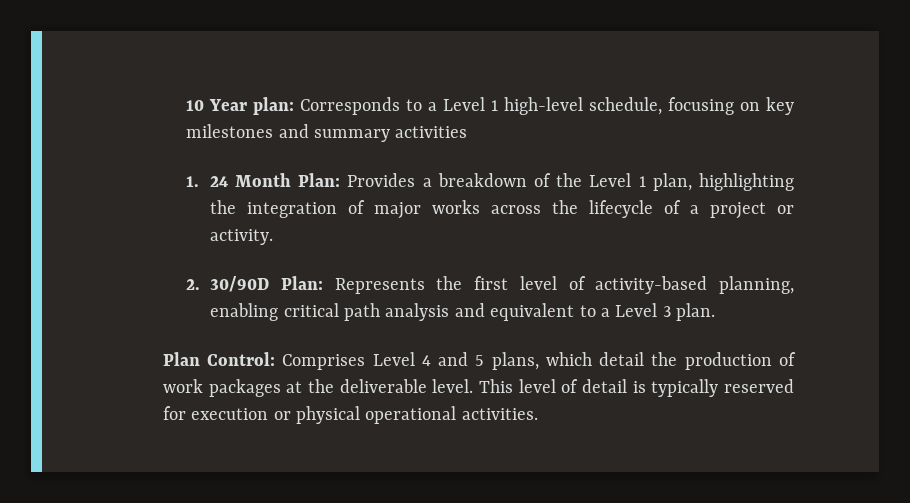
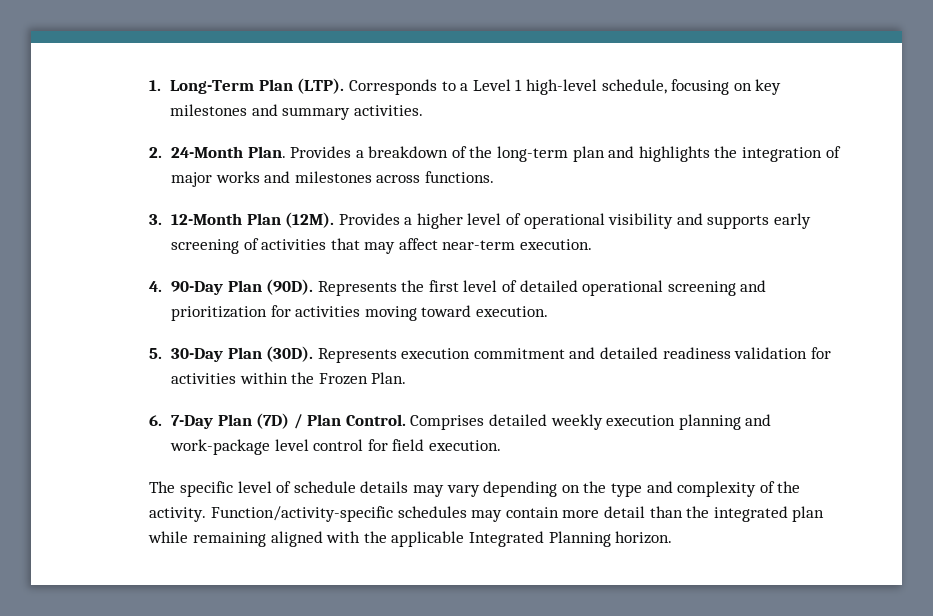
[186,97,295,115] 10 Year plan: -> [149,78,345,94] 1. Long-Term Plan (LTP).
[395,126,468,138] [186,173,341,187] activities // 1. 24 Month Plan: -> [354,105,424,116] [149,146,286,158] activities. // 2. 24-Month Plan.
[589,173,794,191] Level 1 plan, highlighting -> [497,146,710,162] long-term plan and highlights
[490,200,795,219] [209,229,273,245] [186,276,323,292] across the lifecycle of a project or activity. // 2. 30/90D Plan: -> [264,171,494,183] [149,212,812,229] [170,238,593,254] [149,279,314,295] and milestones across functions. // 3. 12-Month Plan (12M). Provides a higher level of operational visibility and supports early screening of activities that may affect near-term execution. // 4. 90-Day Plan (90D).
[595,276,794,294] [210,303,716,321] [162,352,797,370] [162,379,795,397] [162,406,538,424] activity-based planning, enabling critical path analysis and equivalent to a Level 3 plan. // Plan Control: Comprises Level 4 and 5 plans, which detail the production of work packages at the deliverable level. This level of detail is typically reserved for execution or physical operational activities. -> [519,280,767,296] [170,305,548,321] [149,346,831,363] [170,372,407,385] [149,413,772,430] [169,439,501,455] [149,481,801,497] [149,506,825,522] [148,531,673,547] detailed operational screening and prioritization for activities moving toward execution. // 5. 30-Day Plan (30D). Represents execution commitment and detailed readiness validation for activities within the Frozen Plan. // 6. 7-Day Plan (7D) / Plan Control. Comprises detailed weekly execution planning and work-package level control for field execution. // The specific level of schedule details may vary depending on the type and complexity of the activity. Function/activity-specific schedules may contain more detail than the integrated plan while remaining aligned with the applicable Integrated Planning horizon.

